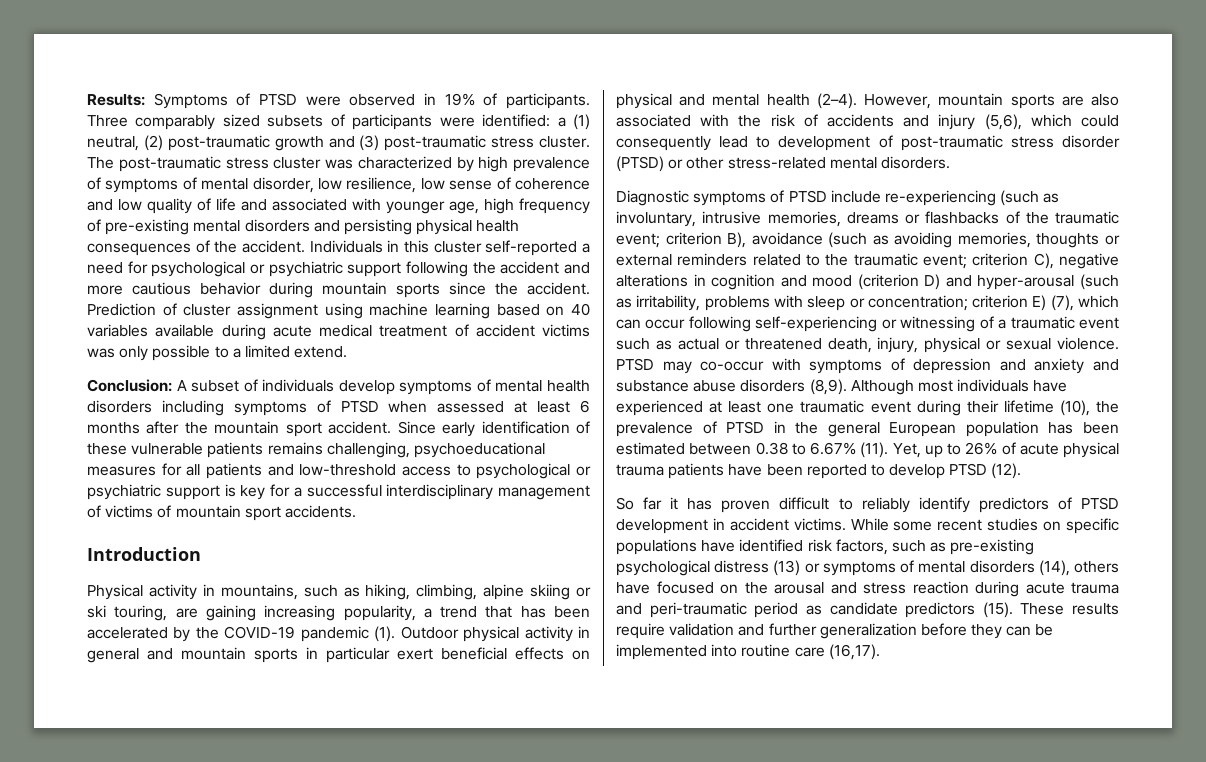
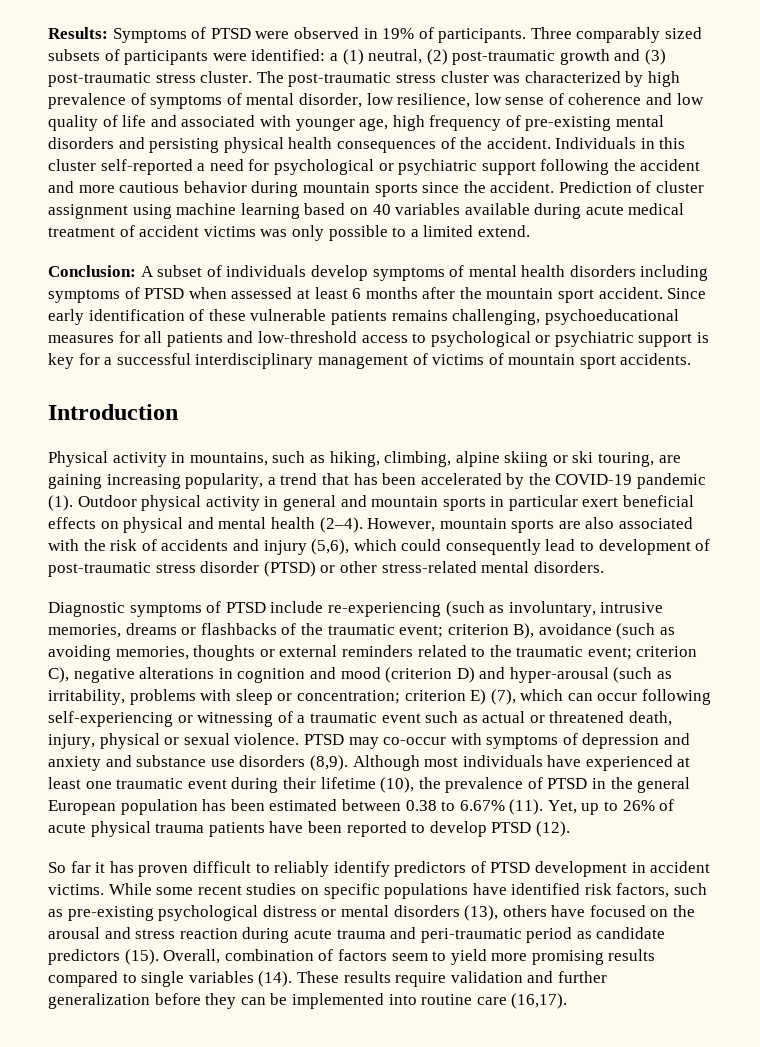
[693,380,737,392] abuse -> [210,759,235,767] use
[773,560,1070,576] (13) or symptoms of mental disorders (14), -> [321,905,499,921] or mental disorders (13),
(1013, 610) none -> [163,949,656,965] [48,971,293,987] Overall, combination of factors seem to yield more promising results compared to single variables (14).

